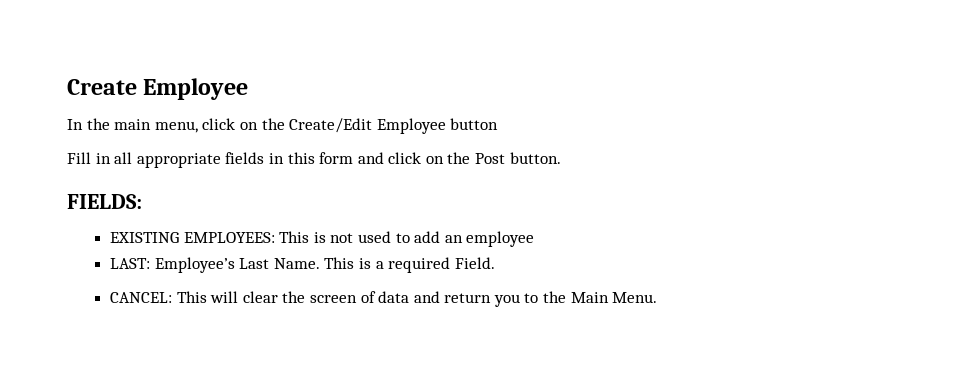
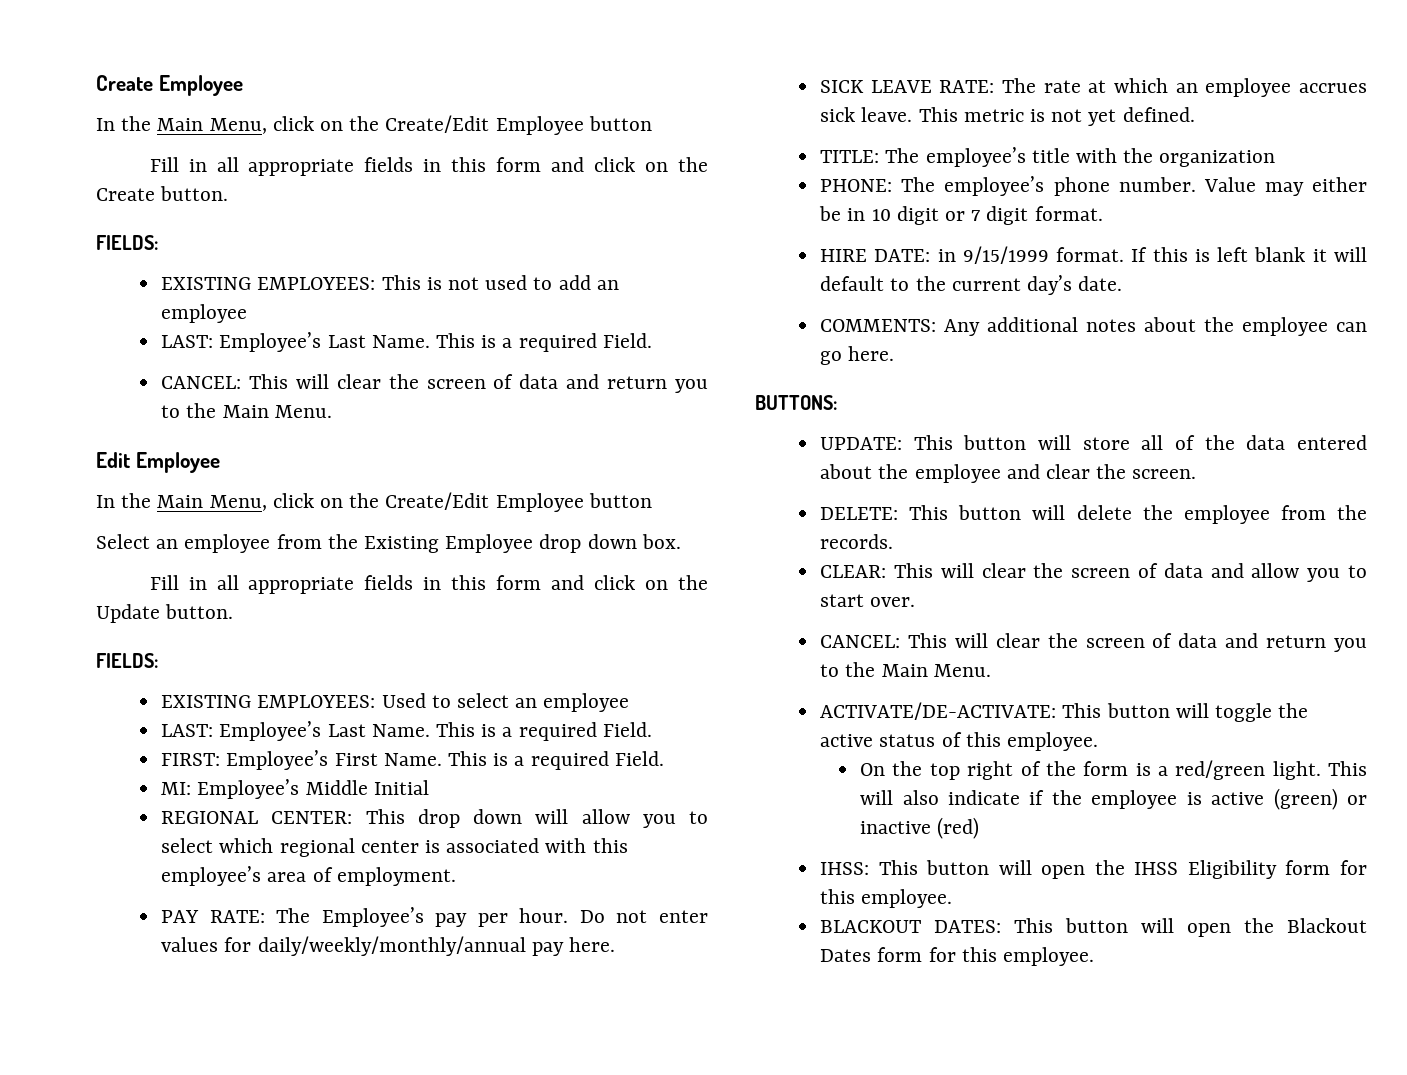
[114,119,198,133] main menu, -> [157,118,267,134] Main Menu,
[475,153,506,164] Post -> [96,188,155,201] Create
(658, 297) none -> [96,452,220,473] [96,492,652,512] [96,534,681,553] [149,575,708,594] [96,604,234,623] [96,653,158,668] [161,693,630,712] [161,721,652,741] [161,750,664,770] [161,779,429,799] [161,809,708,828] [161,838,628,857] [161,866,456,886] [161,907,708,927] [161,936,616,956] [820,78,1367,97] [820,107,1195,126] [820,147,1276,167] [820,176,1367,196] [819,206,1103,225] [820,246,1367,264] [820,275,1123,295] [820,317,1367,336] [820,346,895,365] [755,395,837,410] [820,435,1367,450] [820,464,1197,483] [820,505,1367,524] [820,534,894,549] [820,563,1367,582] [820,594,916,607] [820,633,1367,652] [820,662,991,677] [820,702,1309,722] [820,732,1099,751] [860,760,1367,780] [860,788,1367,810] [860,817,980,839] [820,860,1367,879] [820,889,953,908] [820,918,1367,937] [820,947,1095,966] // Edit Employee // In the Main Menu, click on the Create/Edit Employee button // Select an employee from the Existing Employee drop down box. // Fill in all appropriate fields in this form and click on the Update button. // FIELDS: // EXISTING EMPLOYEES: Used to select an employee // LAST: Employee’s Last Name. This is a required Field. // FIRST: Employee’s First Name. This is a required Field. // MI: Employee’s Middle Initial // REGIONAL CENTER: This drop down will allow you to select which regional center is associated with this employee’s area of employment. // PAY RATE: The Employee’s pay per hour. Do not enter values for daily/weekly/monthly/annual pay here. // SICK LEAVE RATE: The rate at which an employee accrues sick leave. This metric is not yet defined. // TITLE: The employee’s title with the organization // PHONE: The employee’s phone number. Value may either be in 10 digit or 7 digit format. // HIRE DATE: in 9/15/1999 format. If this is left blank it will default to the current day’s date. // COMMENTS: Any additional notes about the employee can go here. // BUTTONS: // UPDATE: This button will store all of the data entered about the employee and clear the screen. // DELETE: This button will delete the employee from the records. // CLEAR: This will clear the screen of data and allow you to start over. // CANCEL: This will clear the screen of data and return you to the Main Menu. // ACTIVATE/DE-ACTIVATE: This button will toggle the active status of this employee. // On the top right of the form is a red/green light. This will also indicate if the employee is active (green) or inactive (red) // IHSS: This button will open the IHSS Eligibility form for this employee. // BLACKOUT DATES: This button will open the Blackout Dates form for this employee.

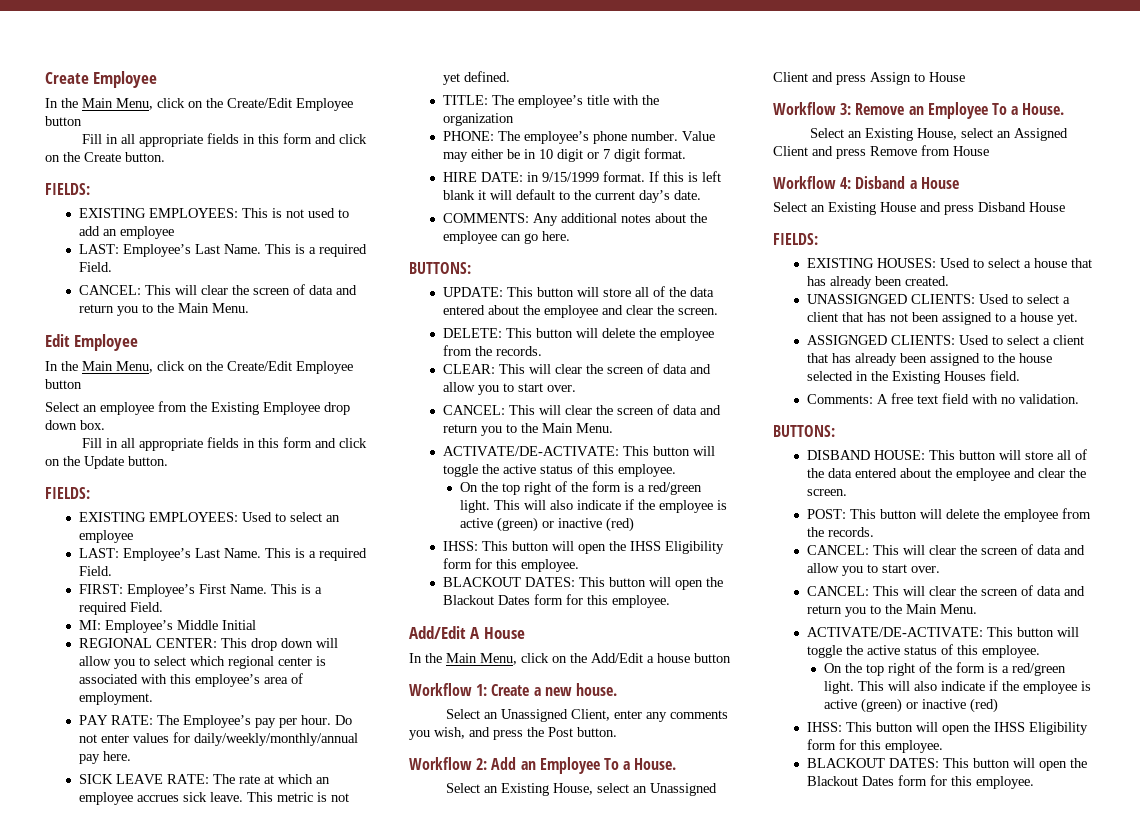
(1095, 956) none -> [409,626,525,639] [409,653,731,665] [409,683,617,696] [446,709,729,722] [409,727,617,740] [409,757,677,774] [446,783,718,796] [773,72,965,85] [773,102,1065,119] [810,128,1069,141] [773,145,989,159] [773,176,959,189] [773,202,1065,215] [773,233,818,245] [806,258,1092,268] [806,276,949,289] [806,294,1070,304] [806,312,1078,325] [806,335,1084,345] [806,353,1052,366] [806,370,1020,384] [806,393,1079,404] [773,425,835,437] [806,449,1087,460] [806,468,1086,481] [806,489,847,496] [806,508,1091,522] [806,527,874,537] [806,544,1085,555] [806,563,940,576] [806,585,1085,596] [806,604,977,617] [806,627,1079,637] [806,644,1040,658] [824,662,1067,676] [824,680,1092,694] [824,698,999,713] [806,722,1088,735] [806,739,943,753] [806,758,1087,771] [806,775,1034,789] // Add/Edit A House // In the Main Menu, click on the Add/Edit a house button // Workflow 1: Create a new house. // Select an Unassigned Client, enter any comments you wish, and press the Post button. // Workflow 2: Add an Employee To a House. // Select an Existing House, select an Unassigned Client and press Assign to House // Workflow 3: Remove an Employee To a House. // Select an Existing House, select an Assigned Client and press Remove from House // Workflow 4: Disband a House // Select an Existing House and press Disband House // FIELDS: // EXISTING HOUSES: Used to select a house that has already been created. // UNASSIGNGED CLIENTS: Used to select a client that has not been assigned to a house yet. // ASSIGNGED CLIENTS: Used to select a client that has already been assigned to the house selected in the Existing Houses field. // Comments: A free text field with no validation. // BUTTONS: // DISBAND HOUSE: This button will store all of the data entered about the employee and clear the screen. // POST: This button will delete the employee from the records. // CANCEL: This will clear the screen of data and allow you to start over. // CANCEL: This will clear the screen of data and return you to the Main Menu. // ACTIVATE/DE-ACTIVATE: This button will toggle the active status of this employee. // On the top right of the form is a red/green light. This will also indicate if the employee is active (green) or inactive (red) // IHSS: This button will open the IHSS Eligibility form for this employee. // BLACKOUT DATES: This button will open the Blackout Dates form for this employee.

